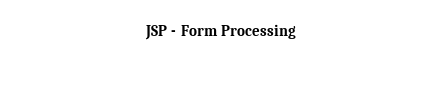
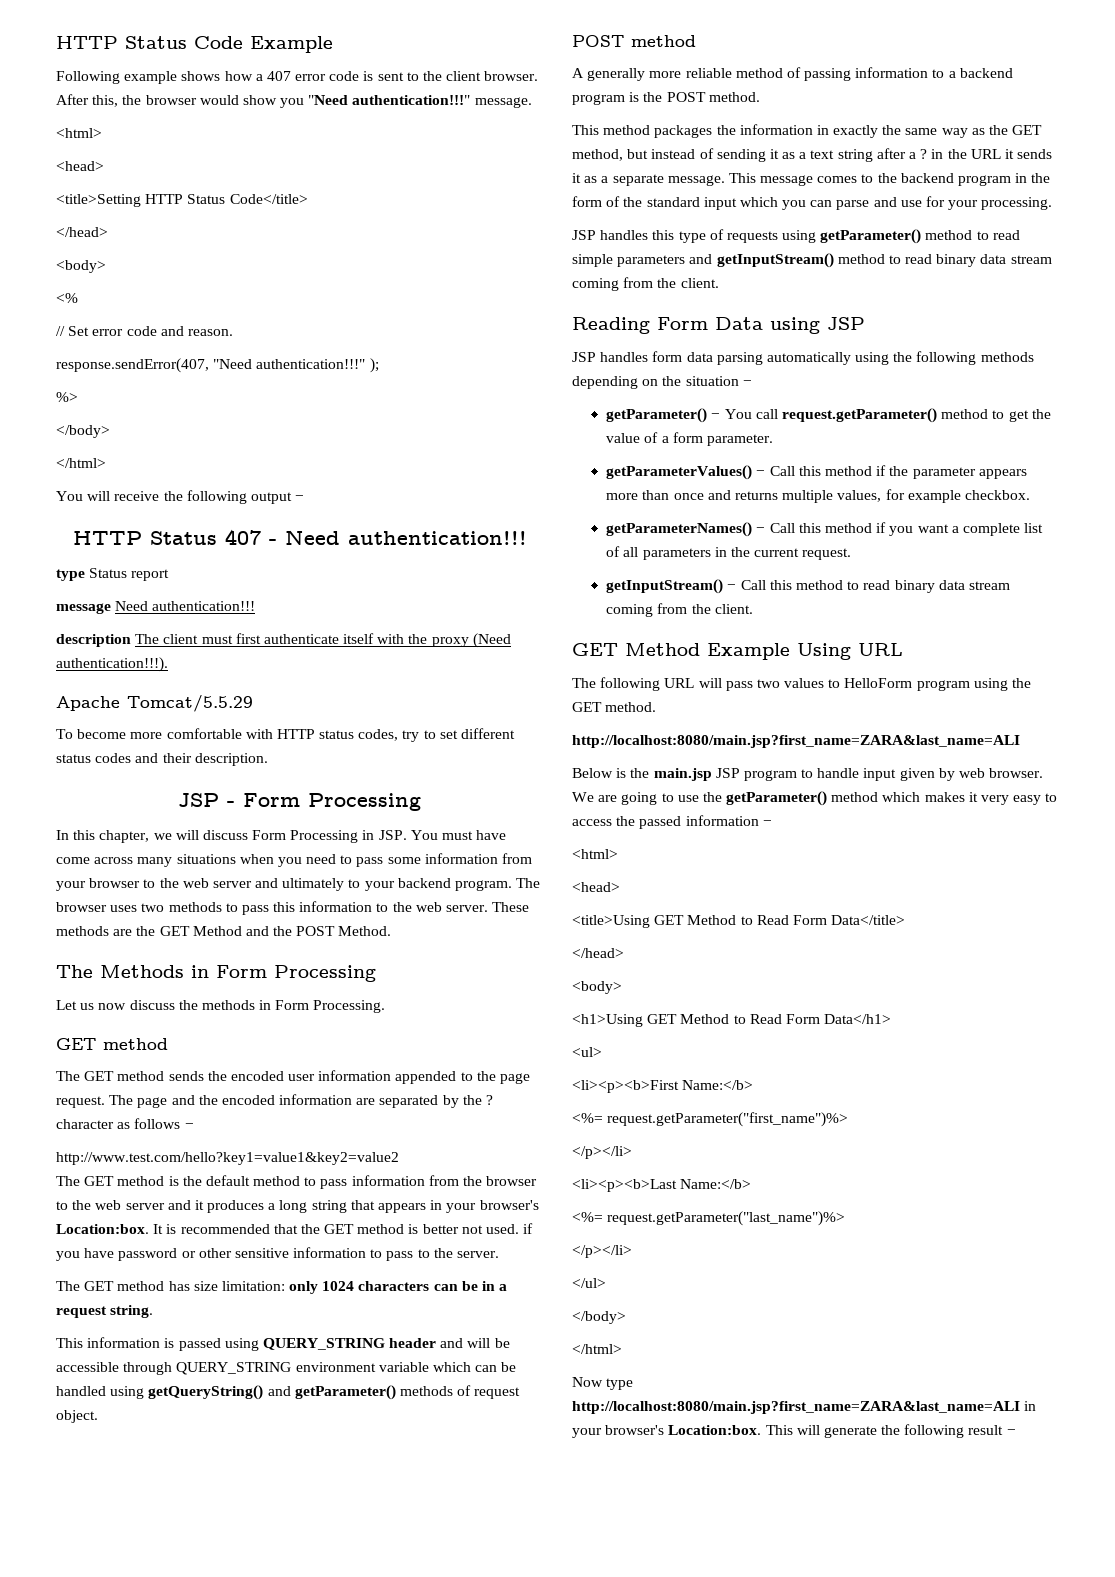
[145,24,296,40] JSP - Form Processing -> [56,36,333,53] [56,71,539,84] [56,94,532,108] [56,128,102,138] [56,161,104,171] [56,194,308,207] [56,227,108,237] [56,260,106,273] [56,293,78,303] [56,326,233,336] [56,358,379,373] [56,392,78,402] [56,425,110,438] [56,458,106,468] [56,490,305,504] [72,529,527,545] [56,568,170,581] [56,601,256,614] [56,633,511,648] [56,657,168,672] [56,695,253,712] [56,728,516,742] [56,753,268,766] [178,793,421,811] [56,830,507,843] [56,853,533,867] [56,878,541,891] [56,901,530,915] [56,926,392,936] [56,965,376,982] [56,1000,386,1013] [56,1038,168,1050] [56,1070,531,1084] [56,1094,494,1108] [56,1118,194,1129] [56,1152,399,1165] [56,1175,538,1189] [56,1200,539,1213] [56,1223,534,1234] [56,1247,500,1261] [56,1281,508,1294] [56,1305,154,1318] [56,1337,510,1351] [56,1362,517,1375] [56,1385,521,1400] [56,1410,98,1423] [572,35,696,47] [572,67,1013,81] [572,92,760,105] [572,124,1043,138] [572,148,1053,162] [572,173,1051,186] [572,196,1053,210] [572,229,1020,244] [572,253,1052,268] [572,277,719,291] [572,317,865,334] [572,351,1034,365] [572,376,752,389] [606,408,1051,423] [606,432,774,446] [606,465,1027,480] [606,489,1030,503] [606,522,1044,537] [606,546,852,560] [606,579,1010,594] [606,603,753,617] [572,643,903,660] [572,677,1032,691] [572,702,657,712] [572,735,1020,748] [572,768,1044,781] [572,791,1058,806] [572,815,772,829] [572,849,618,859] [572,882,620,892] [572,915,906,928] [572,948,624,958] [572,981,622,994] [572,1014,892,1027] [572,1047,602,1057] [572,1080,754,1093] [572,1112,849,1127] [572,1146,632,1159] [572,1179,752,1192] [572,1211,846,1226] [572,1245,632,1258] [572,1278,606,1288] [572,1311,626,1324] [572,1344,622,1354] [572,1377,634,1390] [572,1401,1037,1414] [572,1424,1016,1438] HTTP Status Code Example // Following example shows how a 407 error code is sent to the client browser. After this, the browser would show you "Need authentication!!!" message. // <html> // <head> // <title>Setting HTTP Status Code</title> // </head> // <body> // <% // // Set error code and reason. // response.sendError(407, "Need authentication!!!" ); // %> // </body> // </html> // You will receive the following output − // HTTP Status 407 - Need authentication!!! // type Status report // message Need authentication!!! // description The client must first authenticate itself with the proxy (Need authentication!!!). // Apache Tomcat/5.5.29 // To become more comfortable with HTTP status codes, try to set different status codes and their description. // JSP - Form Processing // In this chapter, we will discuss Form Processing in JSP. You must have come across many situations when you need to pass some information from your browser to the web server and ultimately to your backend program. The browser uses two methods to pass this information to the web server. These methods are the GET Method and the POST Method. // The Methods in Form Processing // Let us now discuss the methods in Form Processing. // GET method // The GET method sends the encoded user information appended to the page request. The page and the encoded information are separated by the ? character as follows − // http://www.test.com/hello?key1=value1&key2=value2 // The GET method is the default method to pass information from the browser to the web server and it produces a long string that appears in your browser's Location:box. It is recommended that the GET method is better not used. if you have password or other sensitive information to pass to the server. // The GET method has size limitation: only 1024 characters can be in a request string. // This information is passed using QUERY_STRING header and will be accessible through QUERY_STRING environment variable which can be handled using getQueryString() and getParameter() methods of request object. // POST method // A generally more reliable method of passing information to a backend program is the POST method. // This method packages the information in exactly the same way as the GET method, but instead of sending it as a text string after a ? in the URL it sends it as a separate message. This message comes to the backend program in the form of the standard input which you can parse and use for your processing. // JSP handles this type of requests using getParameter() method to read simple parameters and getInputStream() method to read binary data stream coming from the client. // Reading Form Data using JSP // JSP handles form data parsing automatically using the following methods depending on the situation − // getParameter() − You call request.getParameter() method to get the value of a form parameter. // getParameterValues() − Call this method if the parameter appears more than once and returns multiple values, for example checkbox. // getParameterNames() − Call this method if you want a complete list of all parameters in the current request. // getInputStream() − Call this method to read binary data stream coming from the client. // GET Method Example Using URL // The following URL will pass two values to HelloForm program using the GET method. // http://localhost:8080/main.jsp?first_name=ZARA&last_name=ALI // Below is the main.jsp JSP program to handle input given by web browser. We are going to use the getParameter() method which makes it very easy to access the passed information − // <html> // <head> // <title>Using GET Method to Read Form Data</title> // </head> // <body> // <h1>Using GET Method to Read Form Data</h1> // <ul> // <li><p><b>First Name:</b> // <%= request.getParameter("first_name")%> // </p></li> // <li><p><b>Last Name:</b> // <%= request.getParameter("last_name")%> // </p></li> // </ul> // </body> // </html> // Now type http://localhost:8080/main.jsp?first_name=ZARA&last_name=ALI in your browser's Location:box. This will generate the following result −

